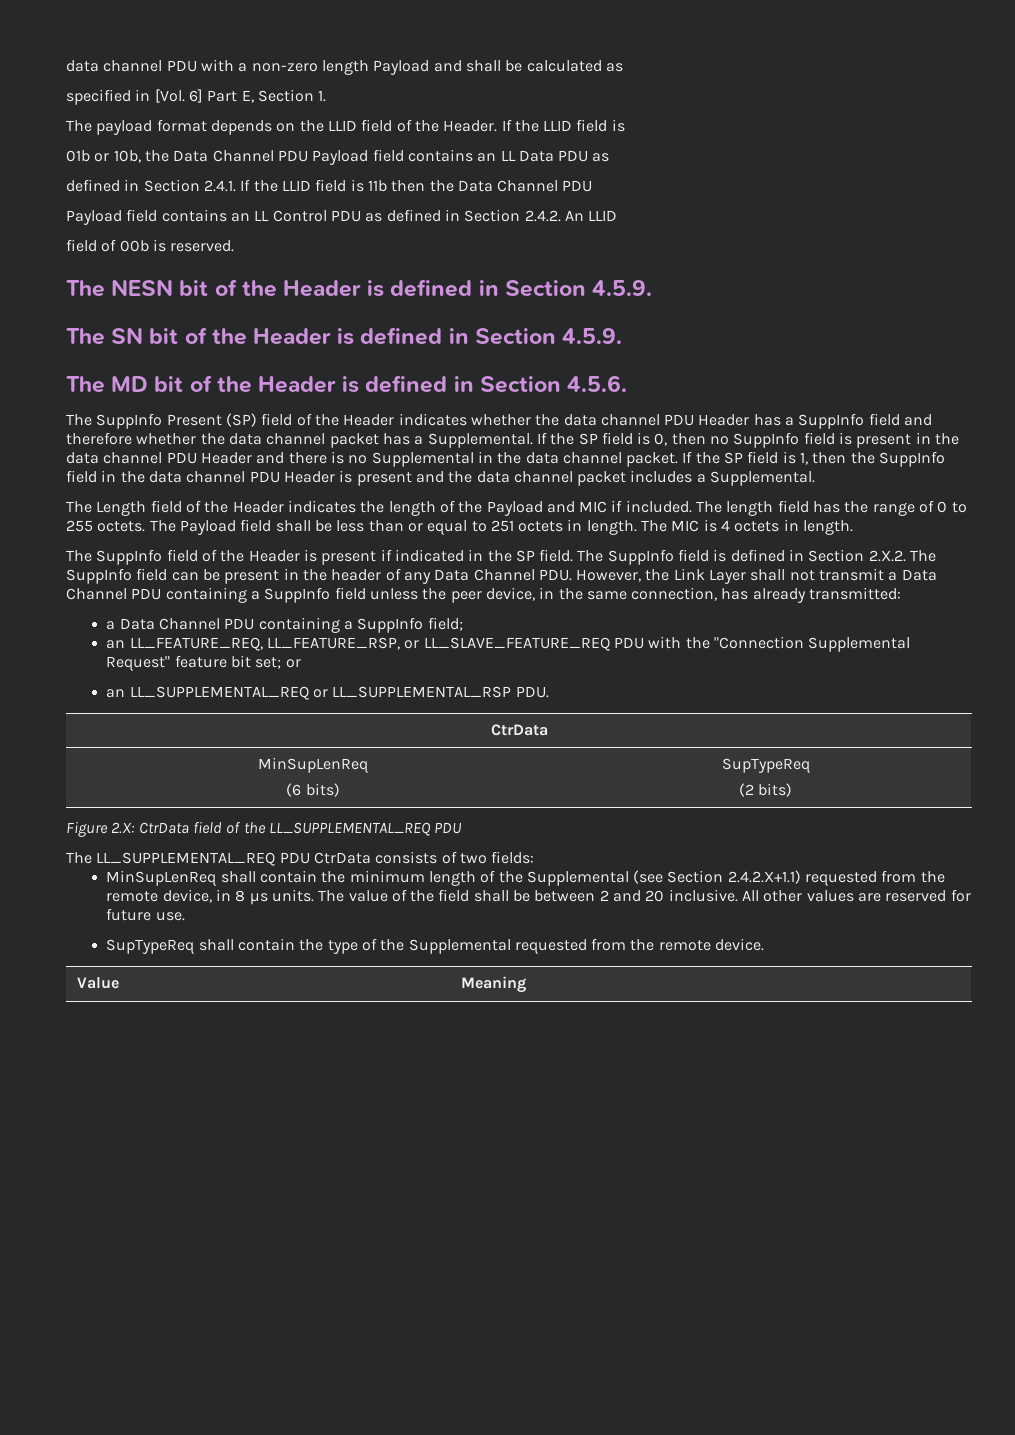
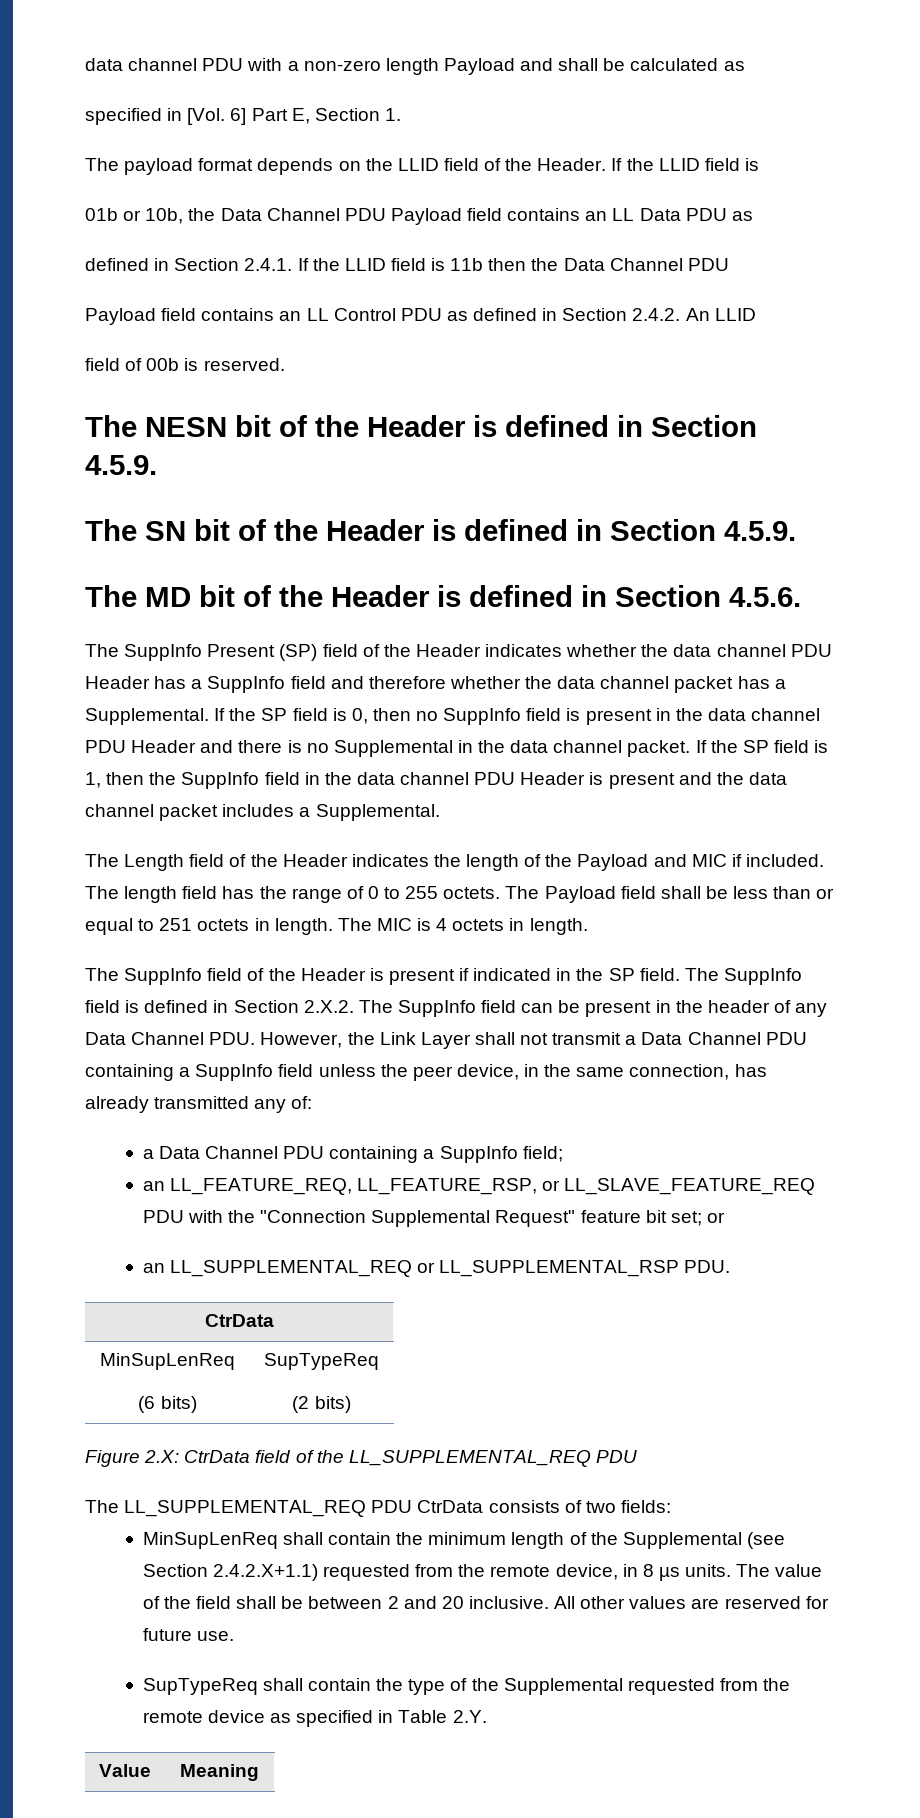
[809,587,902,600] transmitted: -> [154,1096,313,1113] transmitted any of:
[715,938,765,951] device. -> [207,1710,487,1727] device as specified in Table 2.Y.

